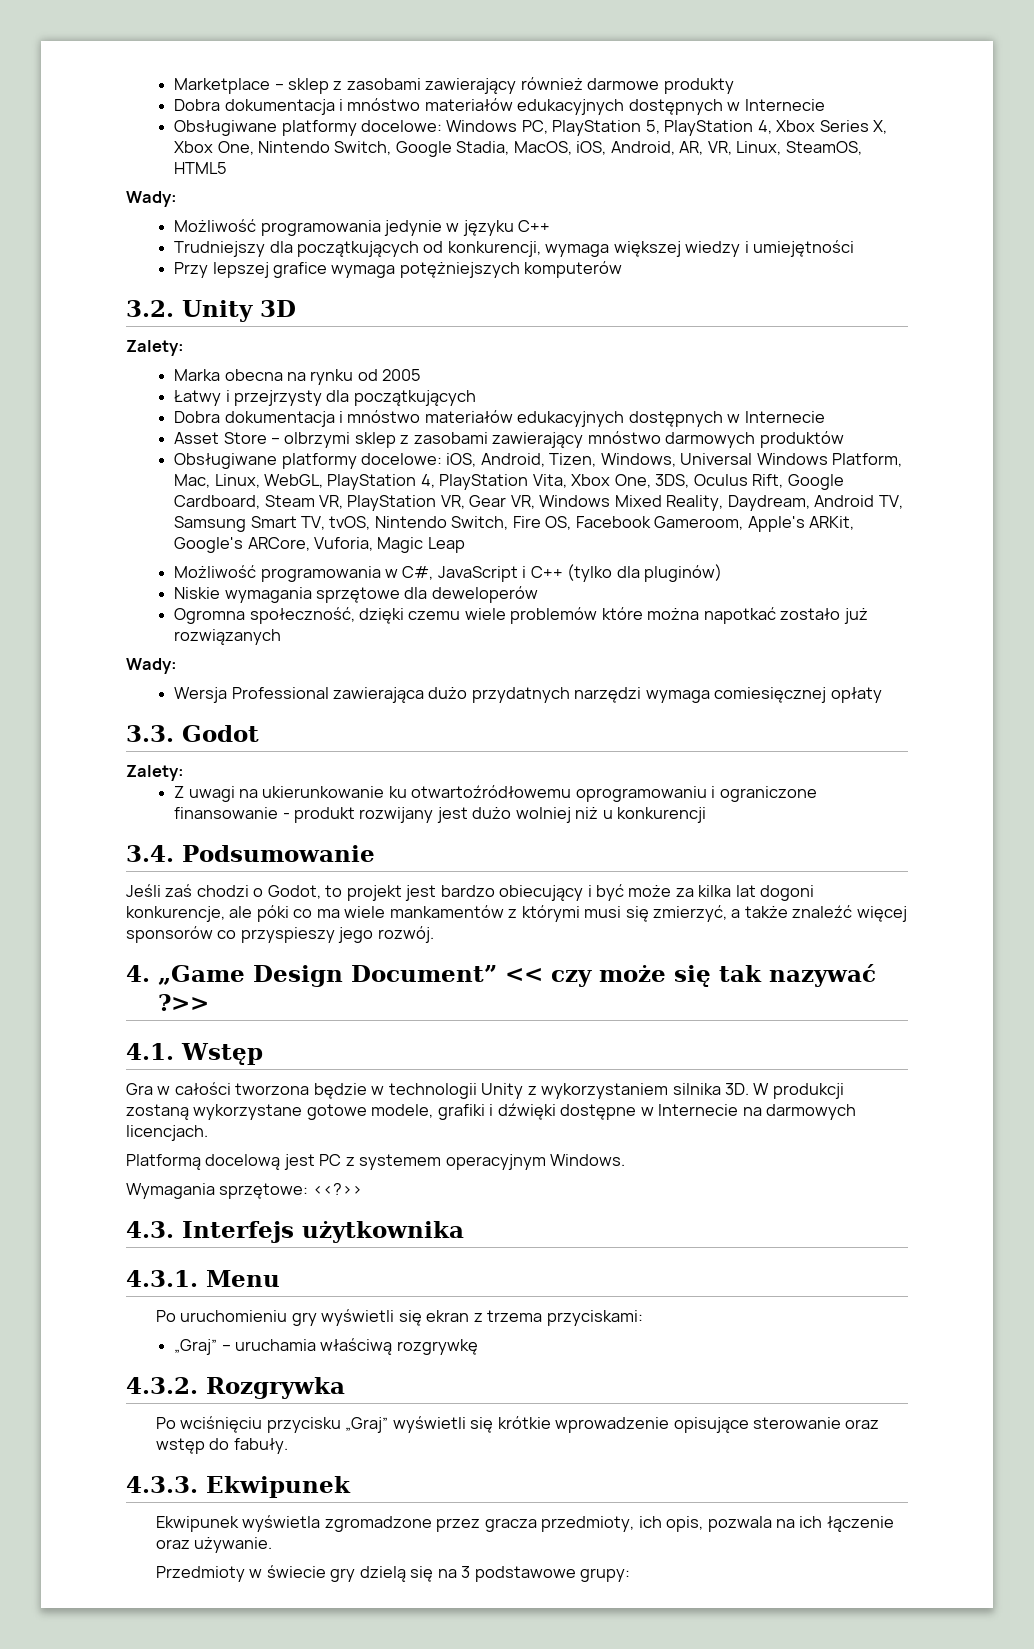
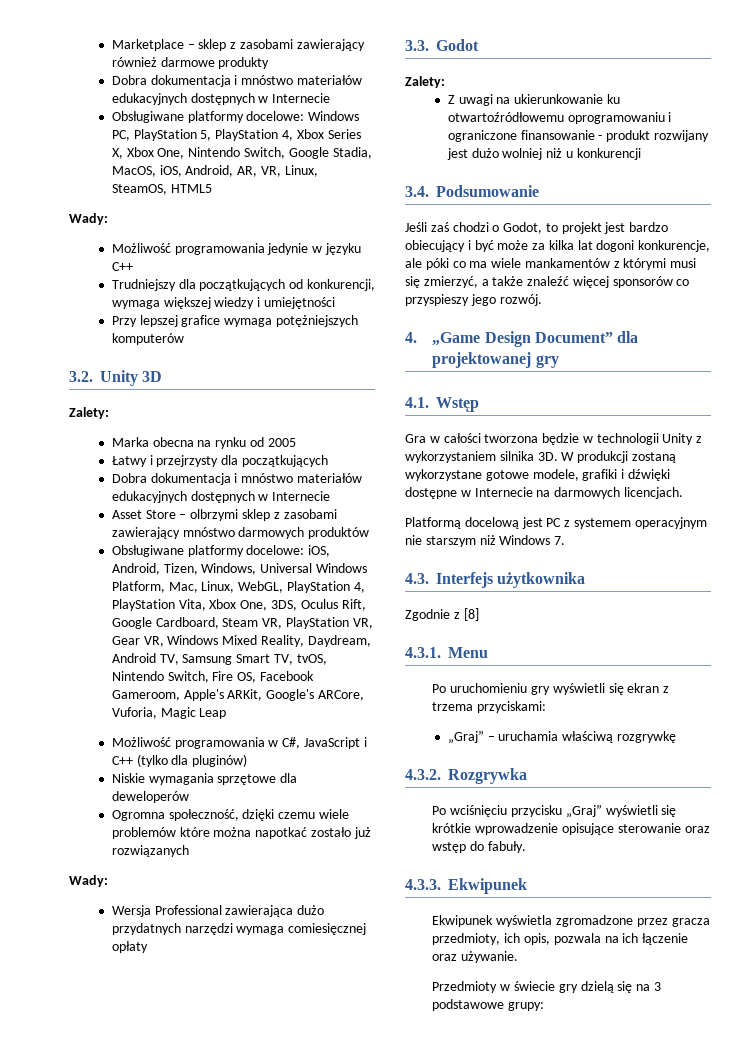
[505,964,877,987] [158,994,210,1011] << czy może się tak nazywać ?>> -> [617,331,639,343] [432,352,559,368] dla projektowanej gry
[550,1154,626,1166] [126,1183,362,1199] Windows. // Wymagania sprzętowe: <<?>> -> [405,535,566,547] nie starszym niż Windows 7.
(465, 1232) none -> [405,608,479,621] // Zgodnie z [8]

